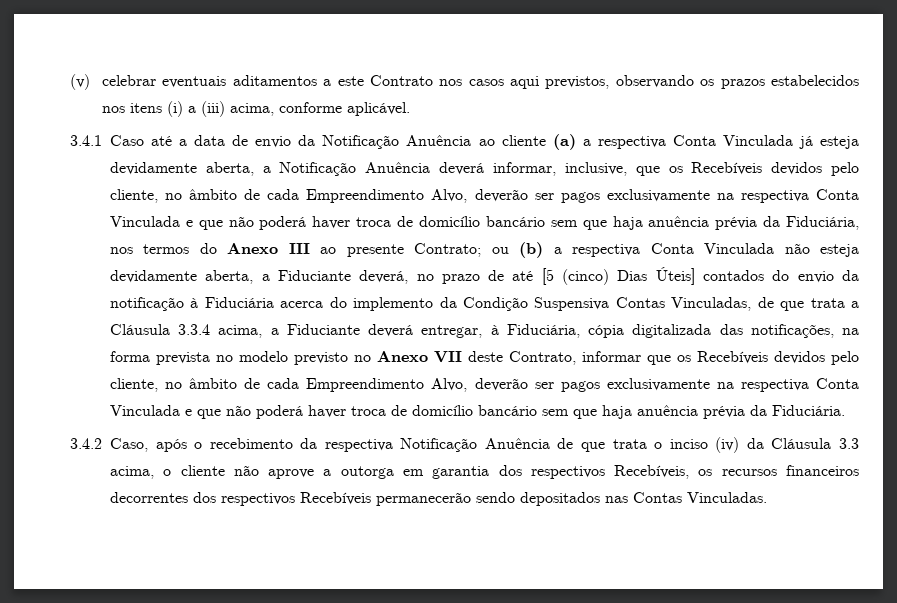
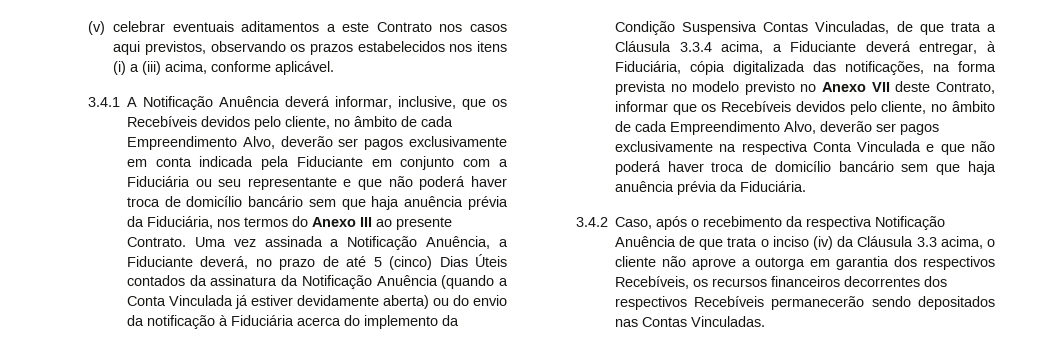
[109,134,859,150] [109,162,271,176] Caso até a data de envio da Notificação Anuência ao cliente (a) a respectiva Conta Vinculada já esteja devidamente aberta, a -> [126,97,137,107] A
[716,189,860,203] [109,216,180,227] na respectiva Conta Vinculada -> [126,156,508,170] [126,176,337,190] em conta indicada pela Fiduciante em conjunto com a Fiduciária ou seu representante
[414,242,860,258] [109,270,254,284] Contrato; ou (b) a respectiva Conta Vinculada não esteja devidamente aberta, -> [126,236,491,250] Contrato. Uma vez assinada a Notificação Anuência,
[541,268,554,285] [5 -> [373,257,382,267] 5
[655,267,765,285] Úteis] contados -> [475,254,507,267] [126,275,508,289] [126,295,449,309] Úteis contados da assinatura da Notificação Anuência (quando a Conta Vinculada já estiver devidamente aberta) ou

